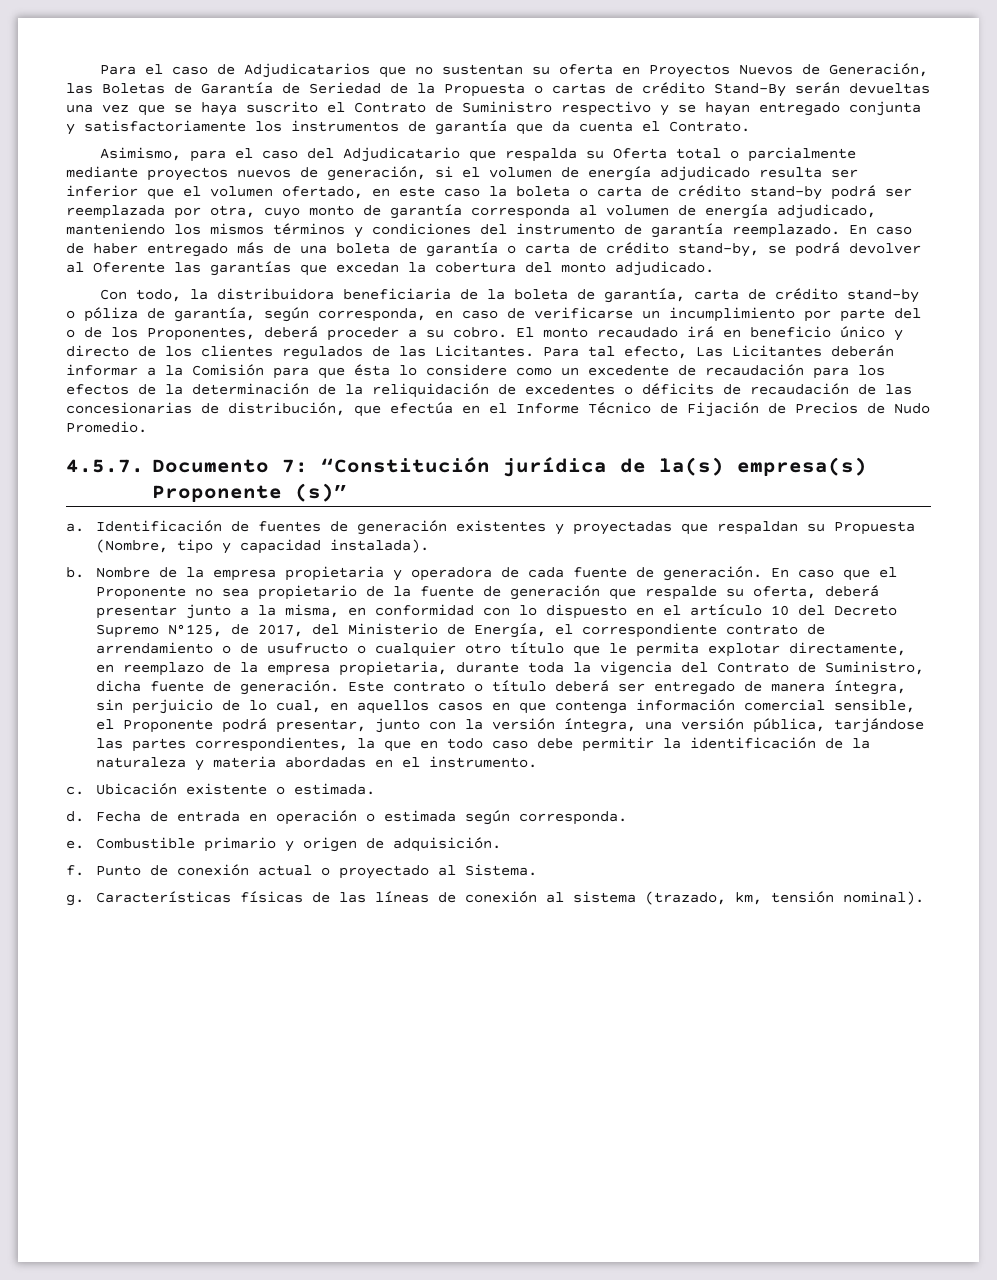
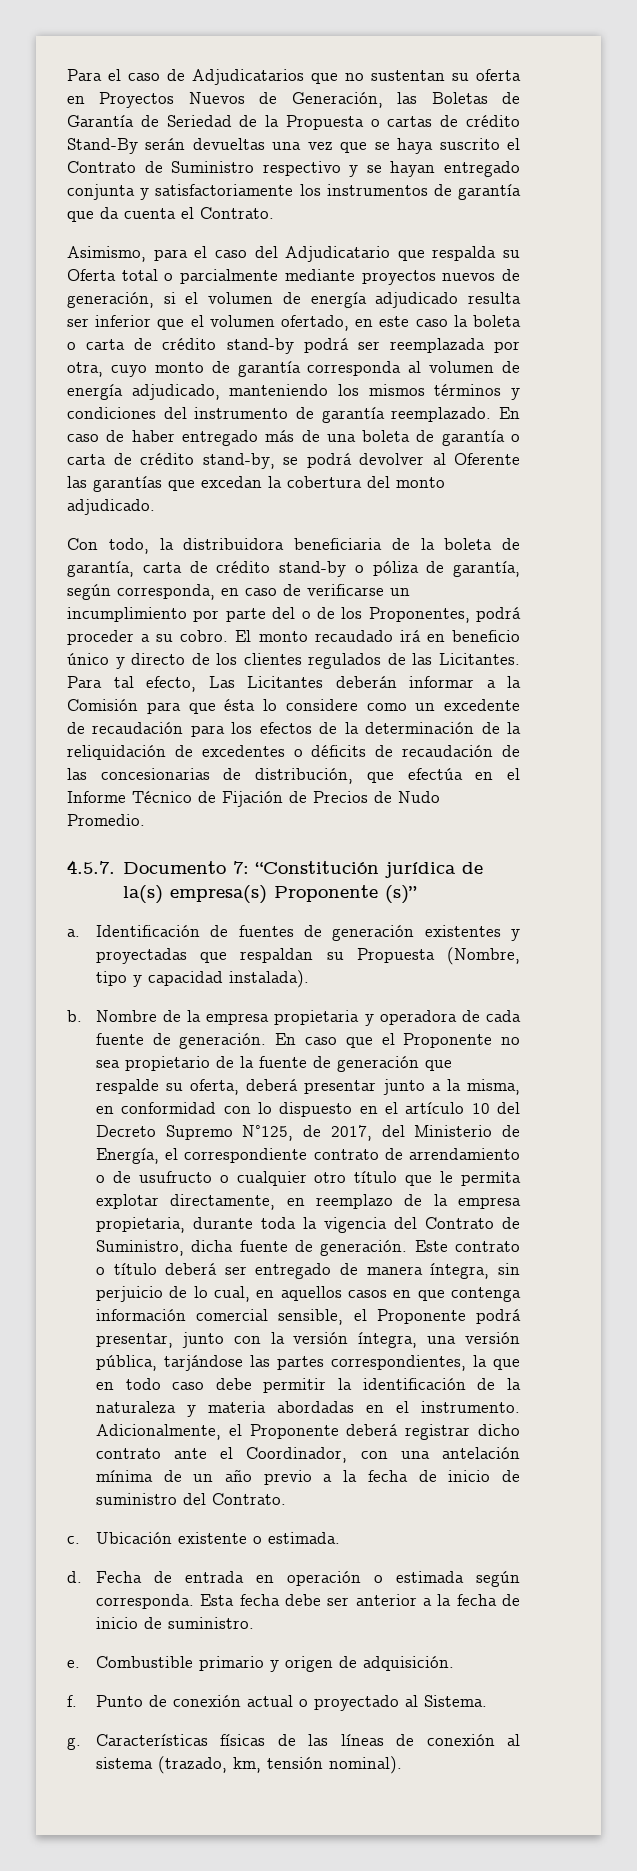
[264,326,318,338] deberá -> [476,607,521,622] podrá
(537, 762) none -> [95,1424,521,1440] [95,1447,520,1463] [95,1469,521,1485] [95,1493,286,1505] Adicionalmente, el Proponente deberá registrar dicho contrato ante el Coordinador, con una antelación mínima de un año previo a la fecha de inicio de suministro del Contrato.
(627, 818) none -> [200,1594,520,1606] [95,1617,254,1629] Esta fecha debe ser anterior a la fecha de inicio de suministro.

